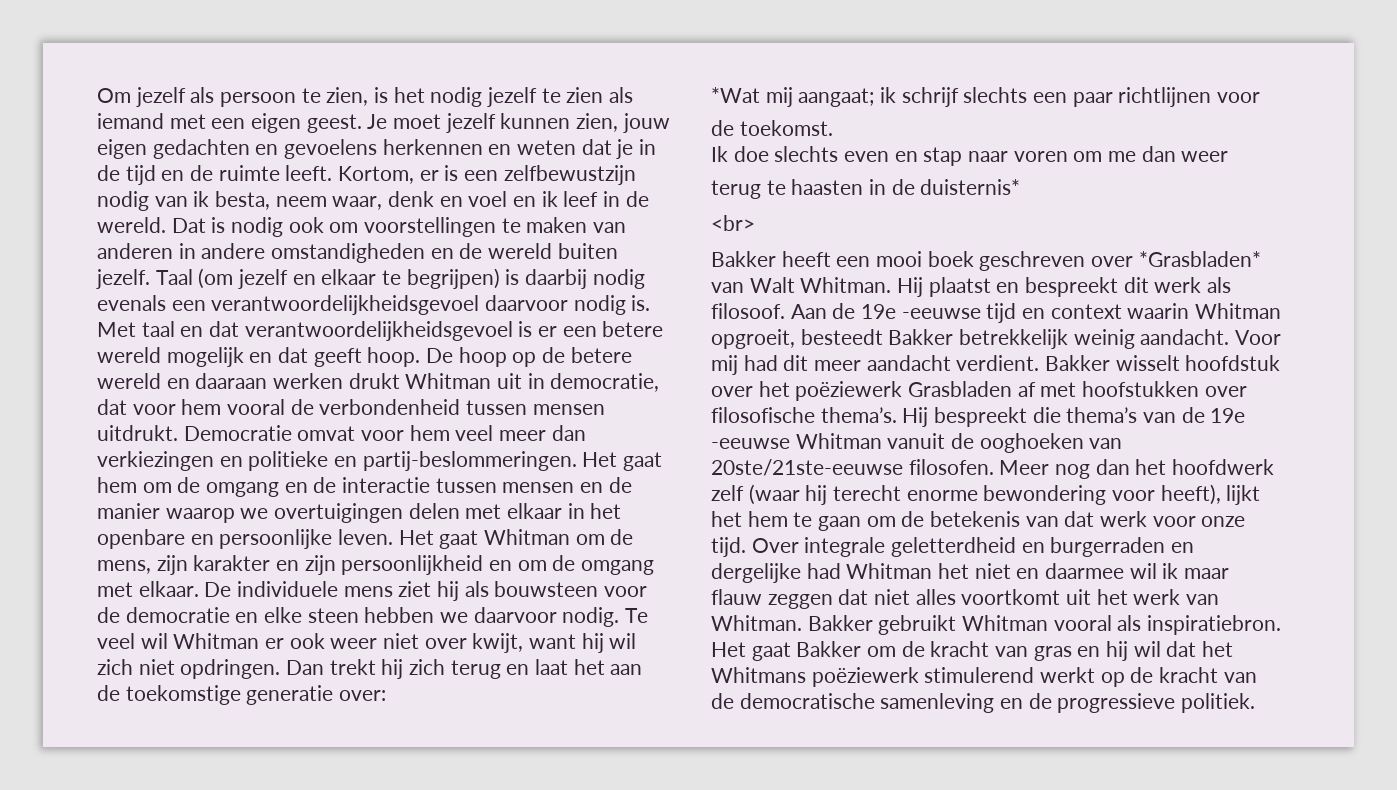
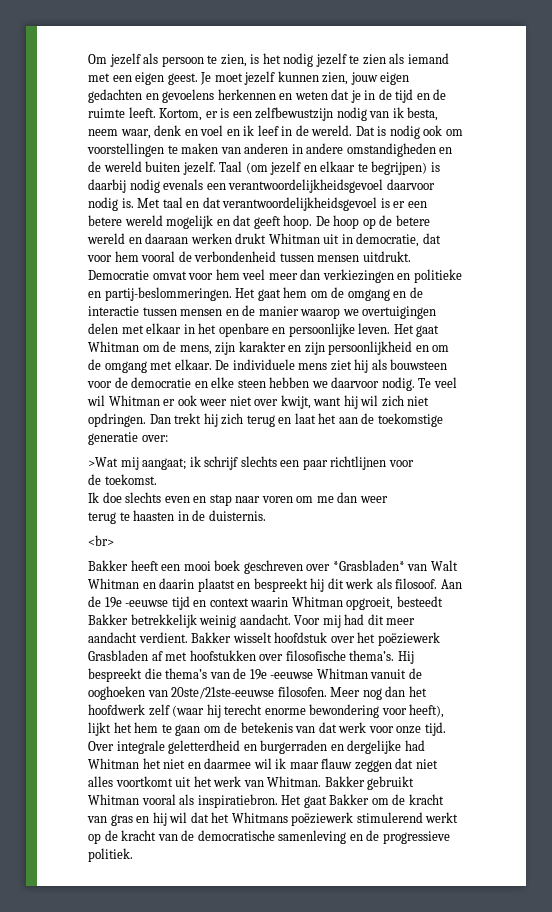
[711,87,760,103] *Wat -> [88,457,118,467] >Wat
[920,179,1021,195] duisternis* -> [208,510,266,521] duisternis.
[800,277,924,297] Whitman. Hij -> [88,578,195,589] Whitman en daarin
(1119, 287) none -> [310,578,325,592] hij

